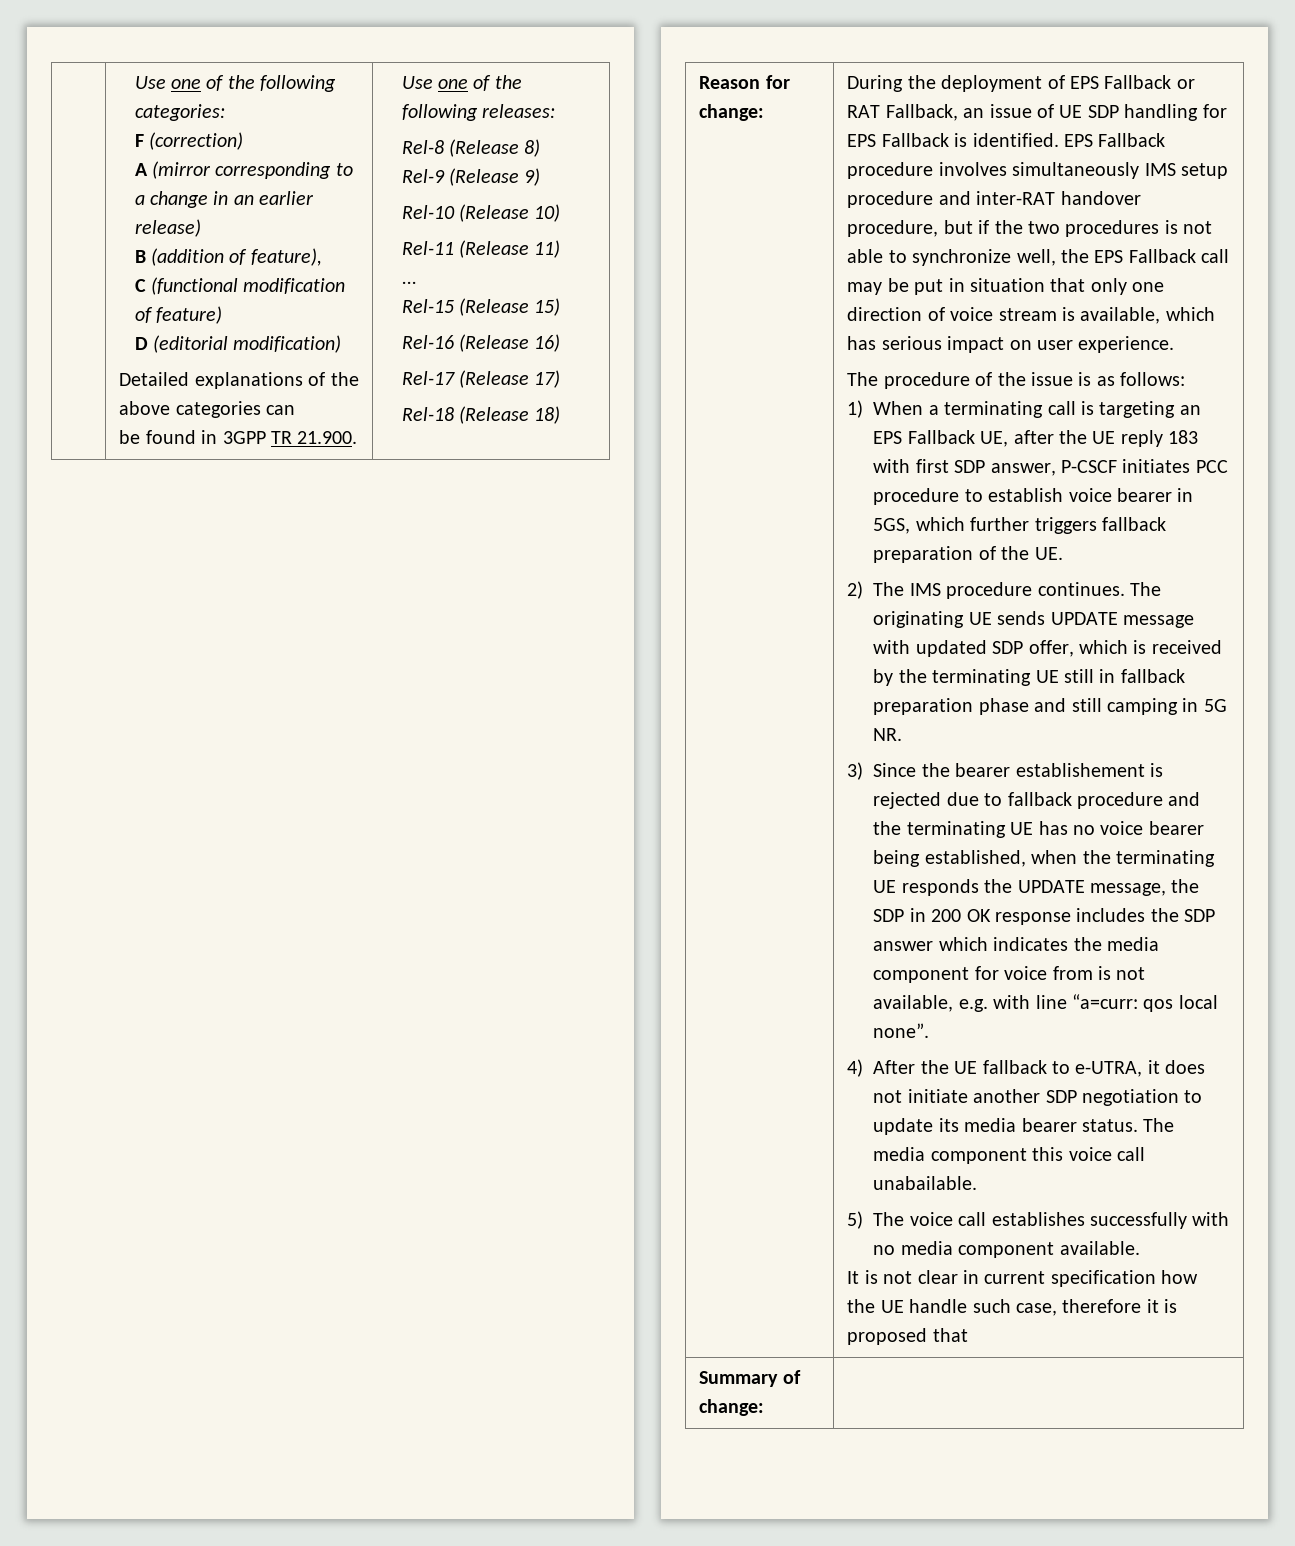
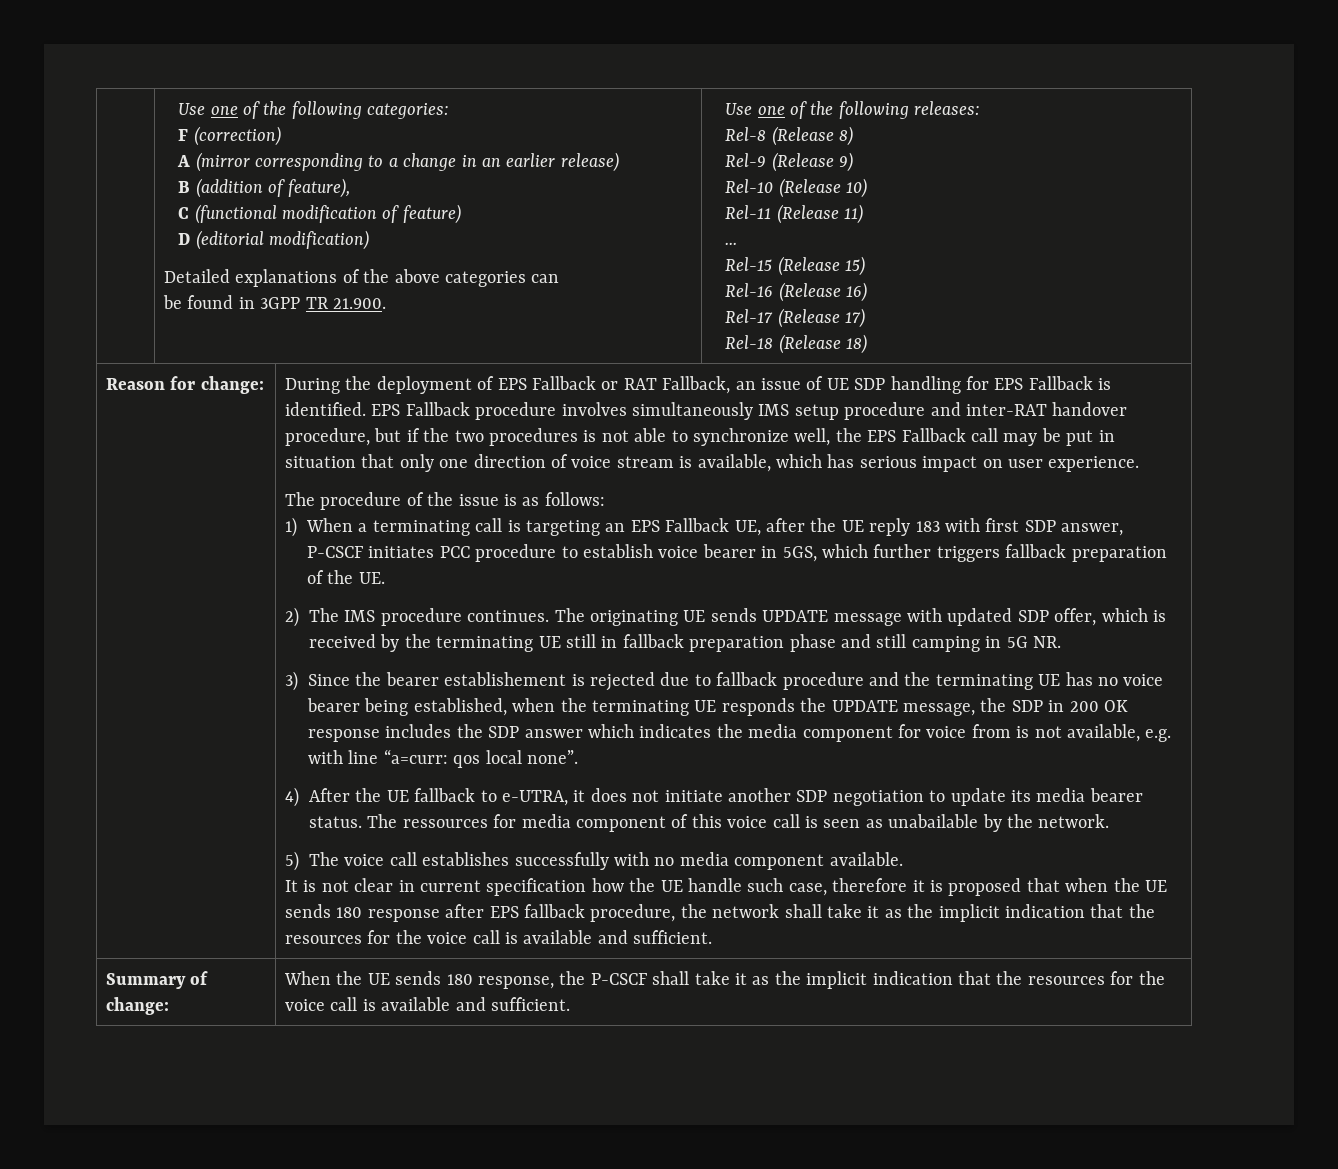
[873,1147,1027,1164] media component -> [402,814,689,832] ressources for media component of
[873,1176,978,1190] unabailable. -> [805,814,1110,832] is seen as unabailable by the network.
[699,1370,801,1387] [699,1399,765,1416] // Summary of change: | -> [1065,878,1168,892] [285,904,1155,922] [285,930,713,944] [106,971,209,989] [106,997,170,1015] [284,971,1165,989] [285,997,571,1011] when the UE sends 180 response after EPS fallback procedure, the network shall take it as the implicit indication that the resources for the voice call is available and sufficient. // Summary of change: | When the UE sends 180 response, the P-CSCF shall take it as the implicit indication that the resources for the voice call is available and sufficient.

